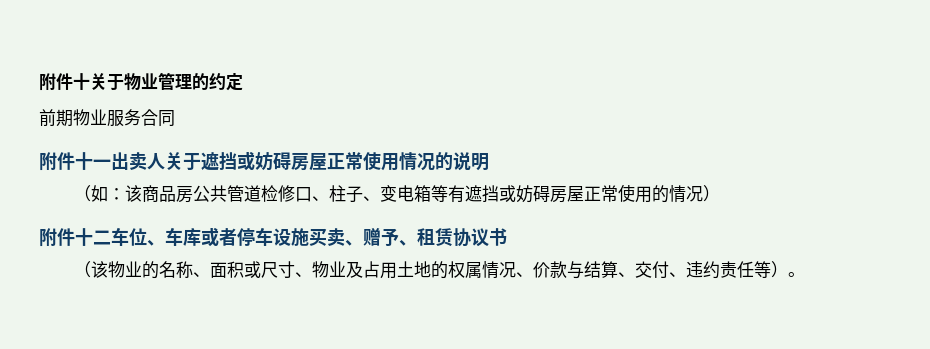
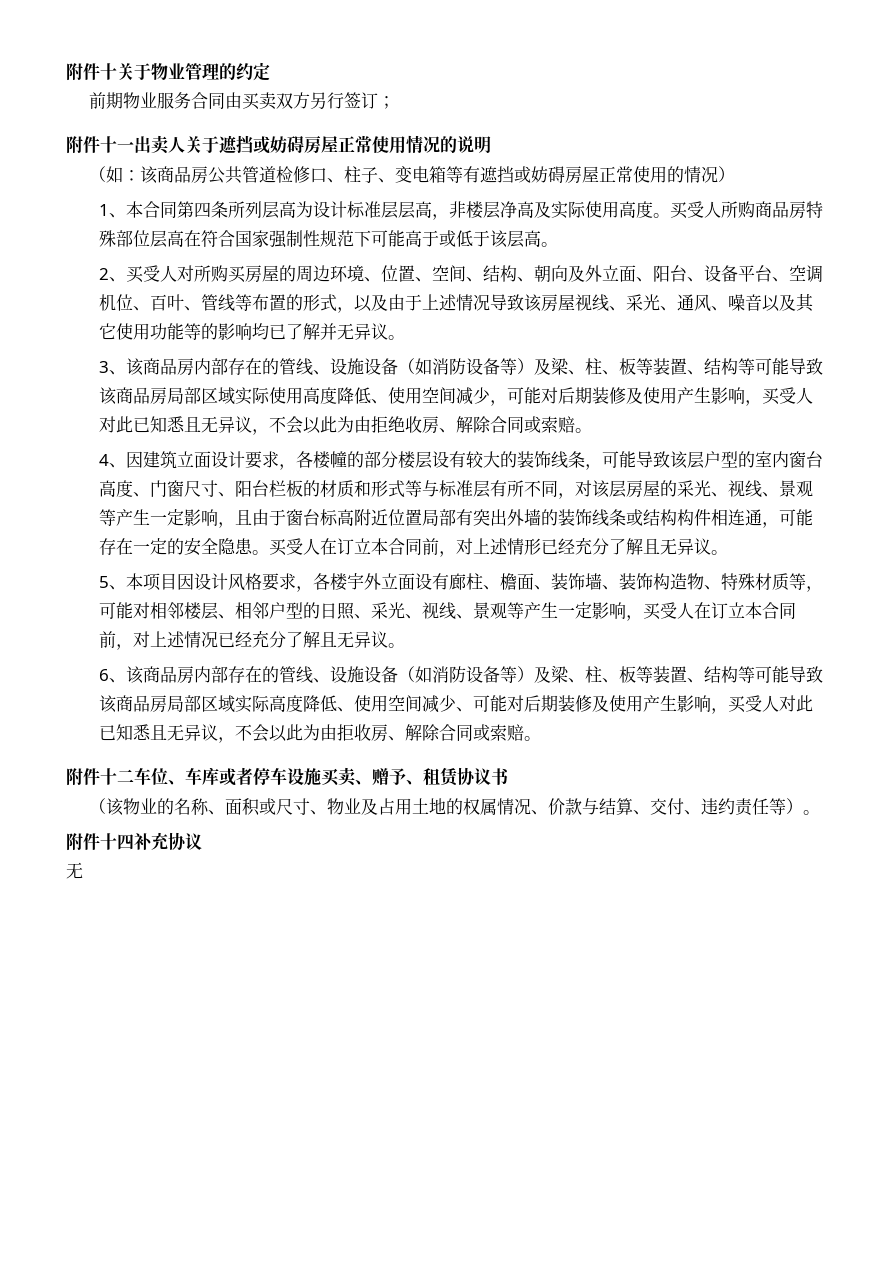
(175, 118) none -> [224,92,395,110] 由买卖双方另行签订；
(720, 193) none -> [99,201,824,220] [99,230,559,248] [99,265,824,283] [99,293,815,313] [99,323,406,340] [99,357,824,376] [99,387,814,406] [99,416,593,435] [99,451,824,470] [99,480,814,499] [99,509,814,528] [99,537,729,557] [99,573,824,592] [99,602,797,621] [99,630,406,650] [99,665,824,684] [99,695,814,714] [99,724,542,743] // 1、本合同第四条所列层高为设计标准层层高，非楼层净高及实际使用高度。买受人所购商品房特殊部位层高在符合国家强制性规范下可能高于或低于该层高。 // 2、买受人对所购买房屋的周边环境、位置、空间、结构、朝向及外立面、阳台、设备平台、空调机位、百叶、管线等布置的形式，以及由于上述情况导致该房屋视线、采光、通风、噪音以及其它使用功能等的影响均已了解并无异议。 // 3、该商品房内部存在的管线、设施设备（如消防设备等）及梁、柱、板等装置、结构等可能导致该商品房局部区域实际使用高度降低、使用空间减少，可能对后期装修及使用产生影响，买受人对此已知悉且无异议，不会以此为由拒绝收房、解除合同或索赔。 // 4、因建筑立面设计要求，各楼幢的部分楼层设有较大的装饰线条，可能导致该层户型的室内窗台高度、门窗尺寸、阳台栏板的材质和形式等与标准层有所不同，对该层房屋的采光、视线、景观等产生一定影响，且由于窗台标高附近位置局部有突出外墙的装饰线条或结构构件相连通，可能存在一定的安全隐患。买受人在订立本合同前，对上述情形已经充分了解且无异议。 // 5、本项目因设计风格要求，各楼宇外立面设有廊柱、檐面、装饰墙、装饰构造物、特殊材质等，可能对相邻楼层、相邻户型的日照、采光、视线、景观等产生一定影响，买受人在订立本合同前，对上述情况已经充分了解且无异议。 // 6、该商品房内部存在的管线、设施设备（如消防设备等）及梁、柱、板等装置、结构等可能导致该商品房局部区域实际高度降低、使用空间减少、可能对后期装修及使用产生影响，买受人对此已知悉且无异议，不会以此为由拒收房、解除合同或索赔。
(805, 274) none -> [66,832,202,851] [66,862,83,879] // 附件十四补充协议 // 无

